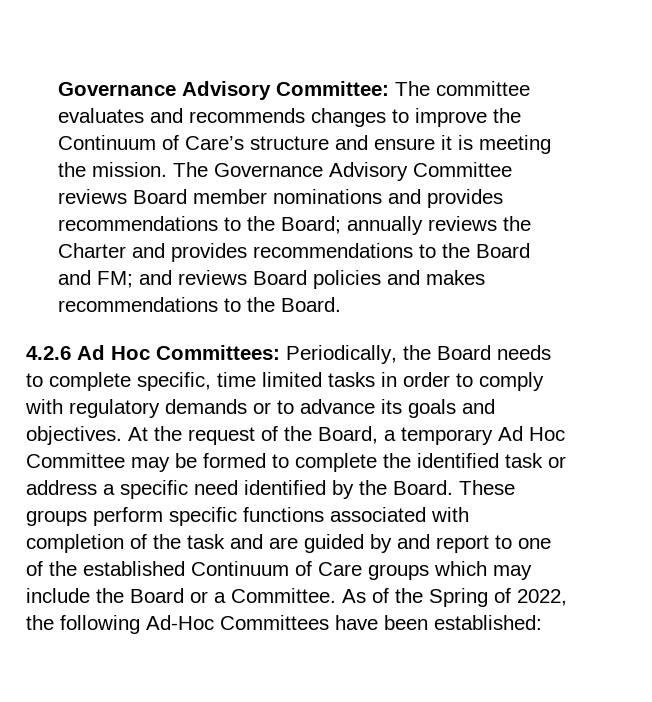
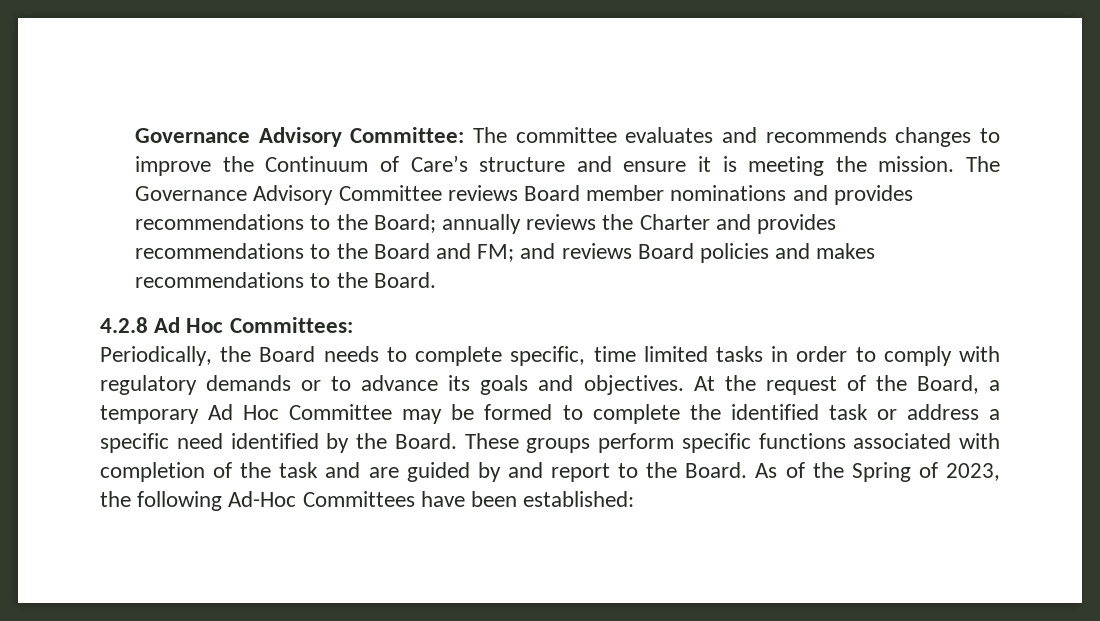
[26,346,71,360] 4.2.6 -> [100,317,148,333] 4.2.8
(280, 352) none -> (353, 325) //
[518,538,551,549] [26,561,532,580] [26,588,336,603] one of the established Continuum of Care groups which may include the Board or a Committee. -> [646,462,748,478] the Board.
[517,589,567,606] 2022, -> [945,463,1000,481] 2023,

